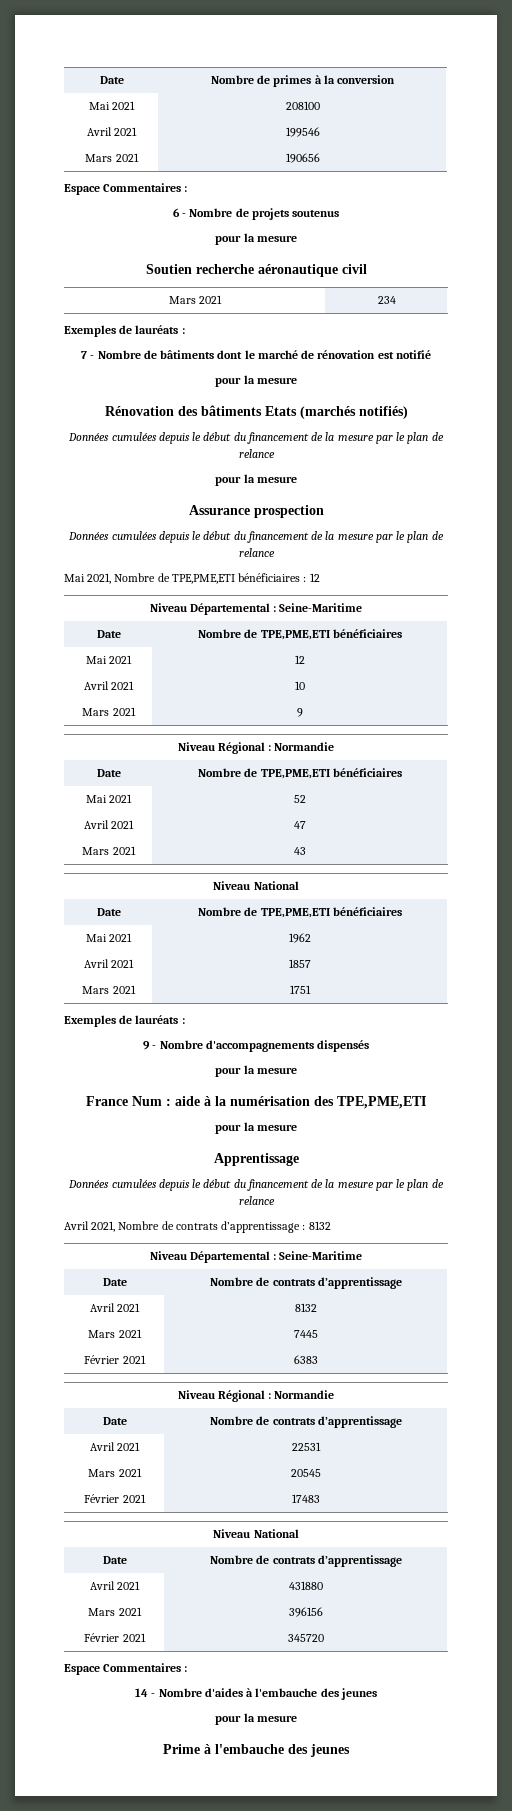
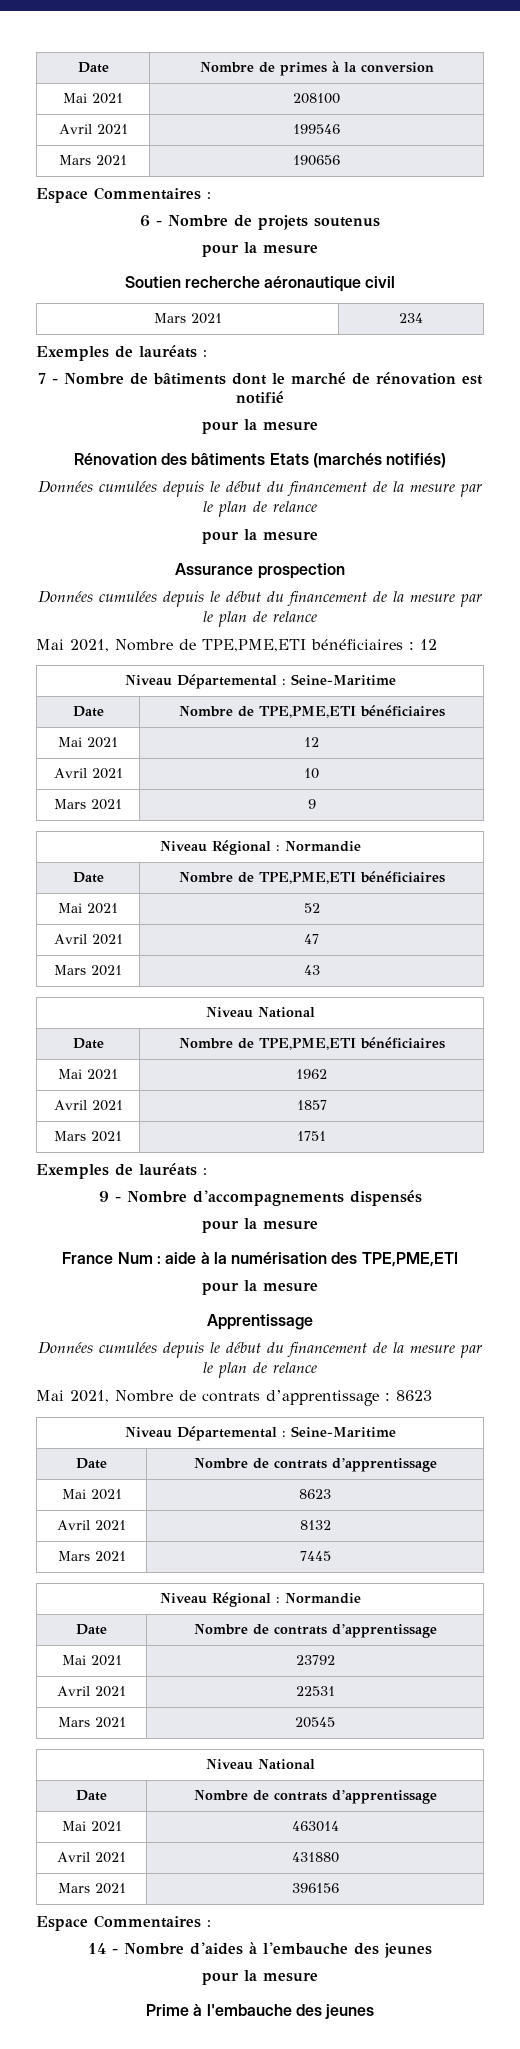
[64,1221,89,1230] Avril -> [36,1390,64,1401] Mai
[308,1221,331,1230] 8132 -> [396,1390,432,1401] 8623
(402, 1283) none -> [61,1489,122,1500] [299,1489,331,1499] // Mai 2021 | 8623
[84,1355,146,1364] [294,1355,318,1364] // Février 2021 | 6383 -> (331, 1556) none
(402, 1422) none -> [61,1655,122,1666] [295,1655,335,1665] // Mai 2021 | 23792
[84,1494,146,1503] [292,1494,320,1503] // Février 2021 | 17483 -> (335, 1722) none
(402, 1561) none -> [61,1821,122,1832] [291,1821,339,1832] // Mai 2021 | 463014
[84,1633,146,1642] [288,1634,324,1642] // Février 2021 | 345720 -> (339, 1888) none

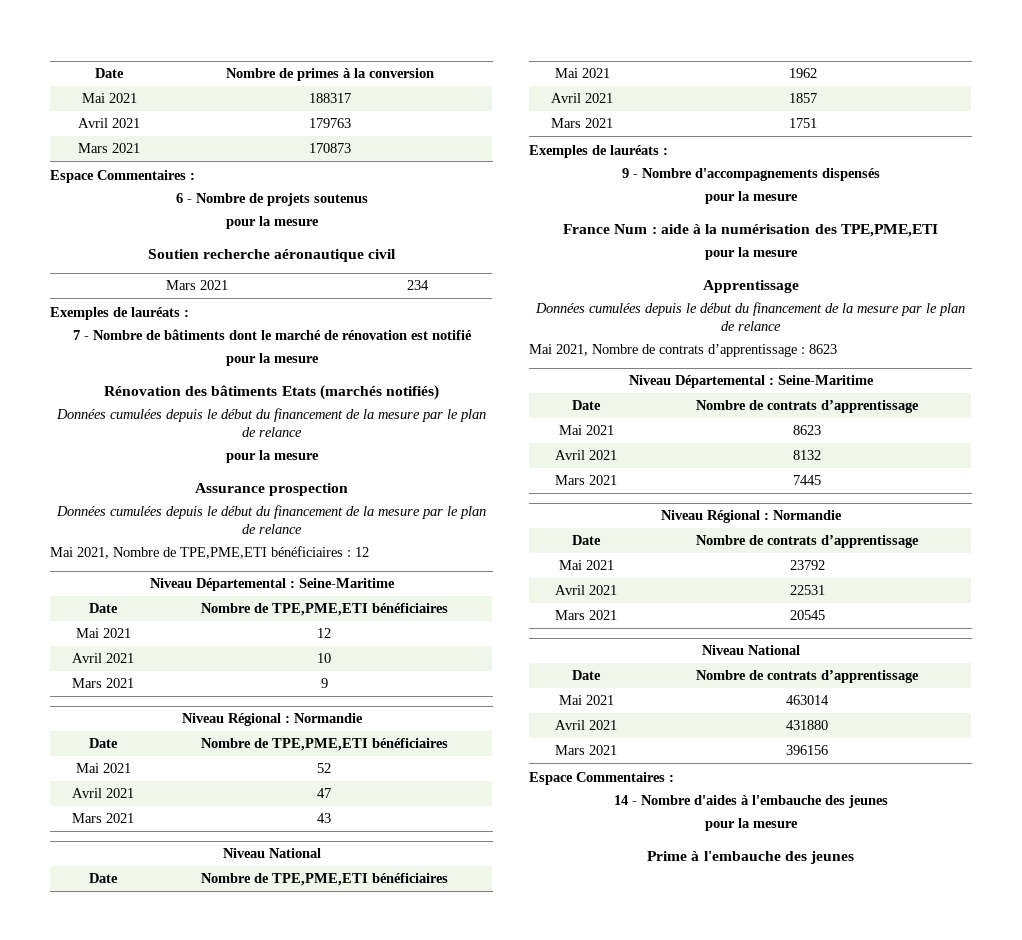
[293,93,340,104] [58,124,128,135] [293,124,340,134] [59,155,127,166] [293,155,340,166] 208100 // Avril 2021 | 199546 // Mars 2021 | 190656 -> [309,93,351,103] [78,118,140,128] [309,118,351,128] [78,143,140,153] [309,143,351,153] 188317 // Avril 2021 | 179763 // Mars 2021 | 170873

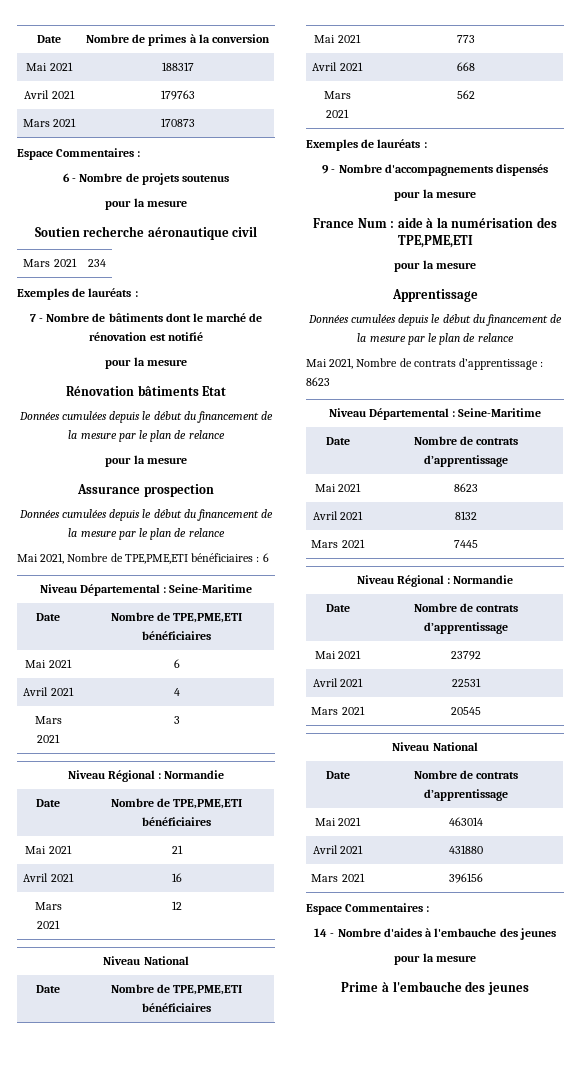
[185,385,439,400] des bâtiments Etats (marchés notifiés) -> [137,385,227,396] bâtiments Etat
[355,547,369,557] 12 -> [262,553,269,562] 6
[317,628,331,638] [72,653,134,663] [317,653,331,663] [72,678,134,688] [320,678,328,688] 12 // Avril 2021 | 10 // Mars 2021 | 9 -> [173,659,180,668] [23,687,74,696] [173,688,180,696] [34,716,62,724] [37,734,60,743] [173,716,180,724] 6 // Avril 2021 | 4 // Mars 2021 | 3
[317,763,331,773] [72,788,134,798] [317,788,331,798] [72,813,134,823] [317,813,331,823] 52 // Avril 2021 | 47 // Mars 2021 | 43 -> [171,845,183,854] [23,873,74,882] [171,873,182,882] [34,902,62,910] [37,920,60,929] [171,901,182,910] 21 // Avril 2021 | 16 // Mars 2021 | 12
[789,68,817,78] [551,93,613,103] [789,93,817,103] [551,118,613,128] [789,118,817,128] 1962 // Avril 2021 | 1857 // Mars 2021 | 1751 -> [456,35,475,43] [312,62,363,71] [456,62,475,71] [323,91,351,99] [326,109,349,118] [456,90,475,99] 773 // Avril 2021 | 668 // Mars 2021 | 562

